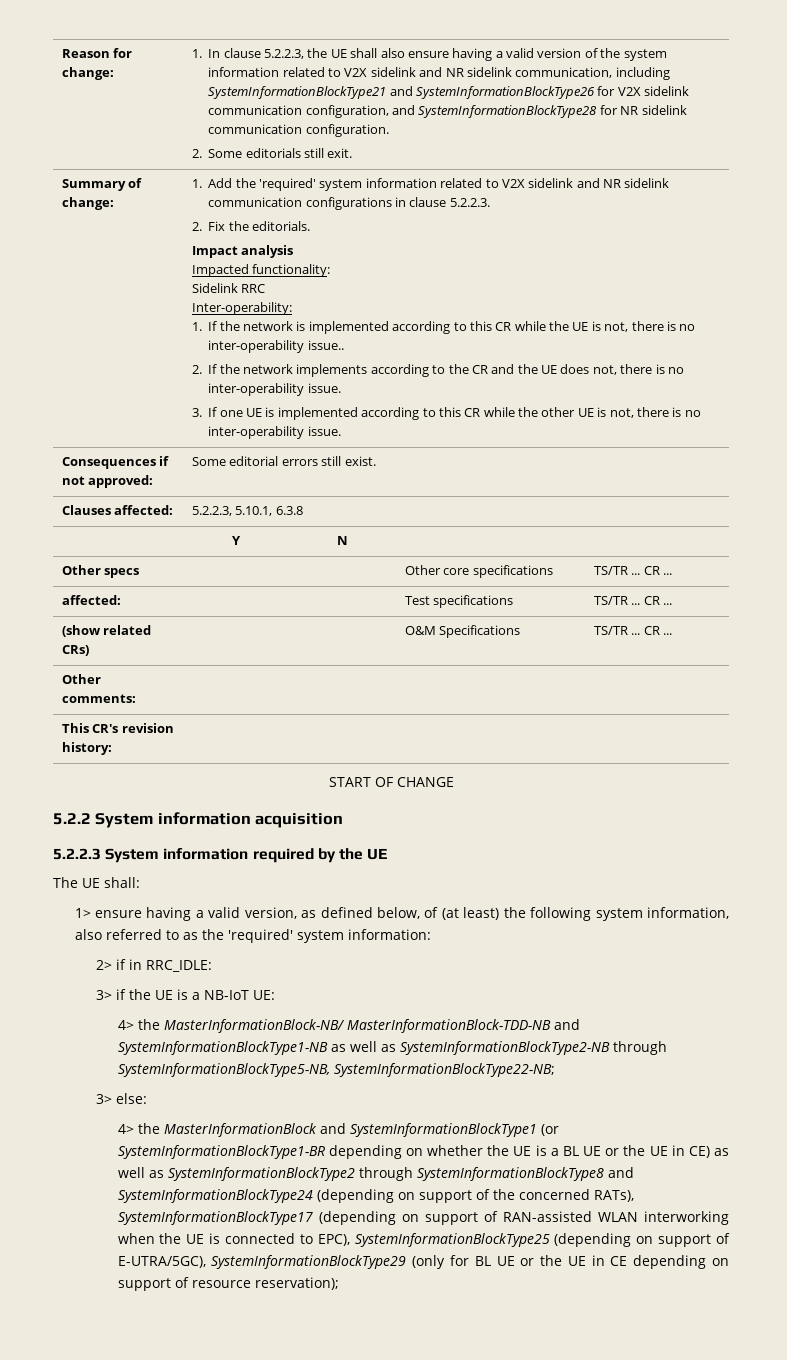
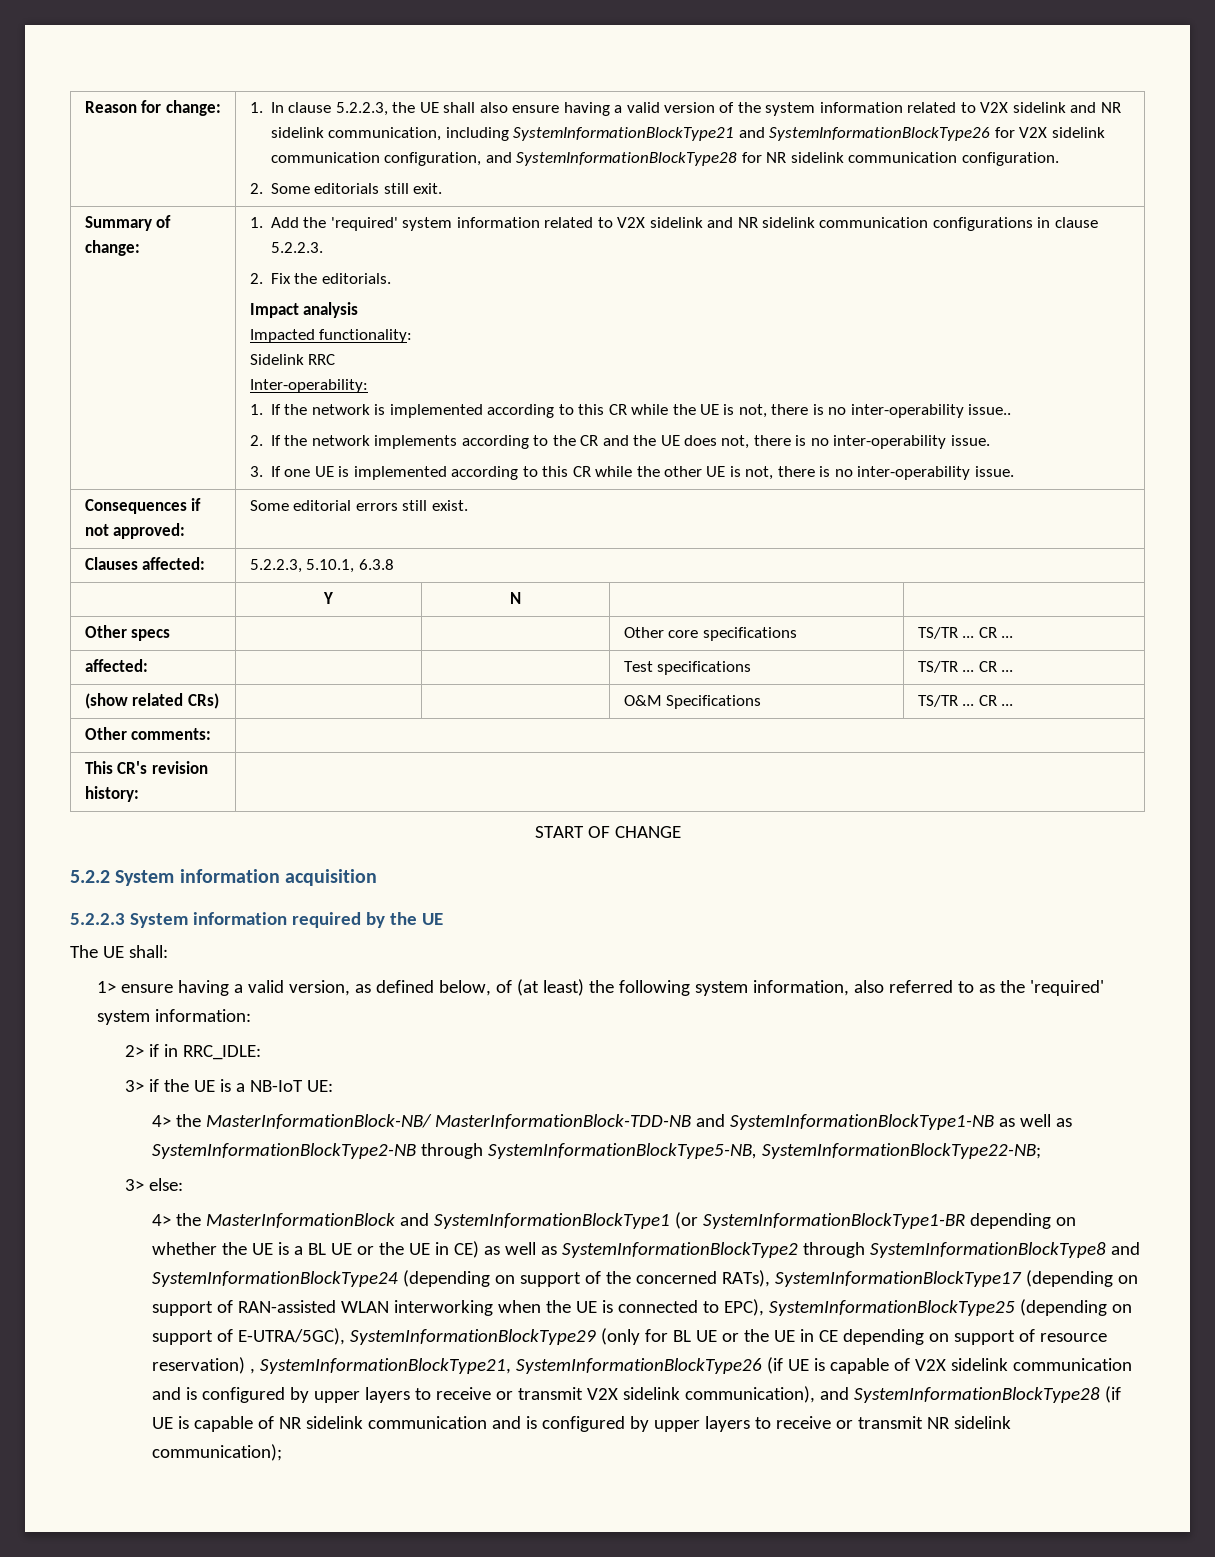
[254,1277,339,1290] reservation); -> [151,1357,1132,1374] [151,1386,1121,1403] [151,1416,1011,1432] [151,1444,282,1461] reservation) , SystemInformationBlockType21, SystemInformationBlockType26 (if UE is capable of V2X sidelink communication and is configured by upper layers to receive or transmit V2X sidelink communication), and SystemInformationBlockType28 (if UE is capable of NR sidelink communication and is configured by upper layers to receive or transmit NR sidelink communication);

